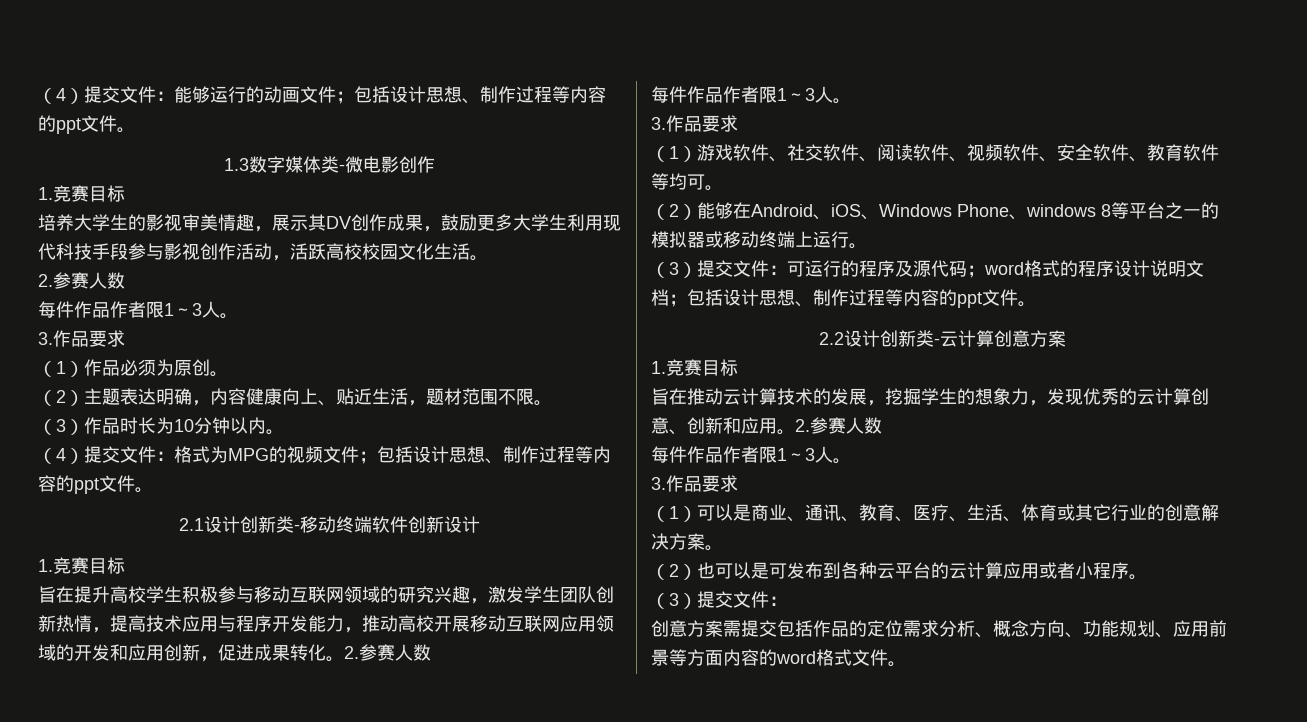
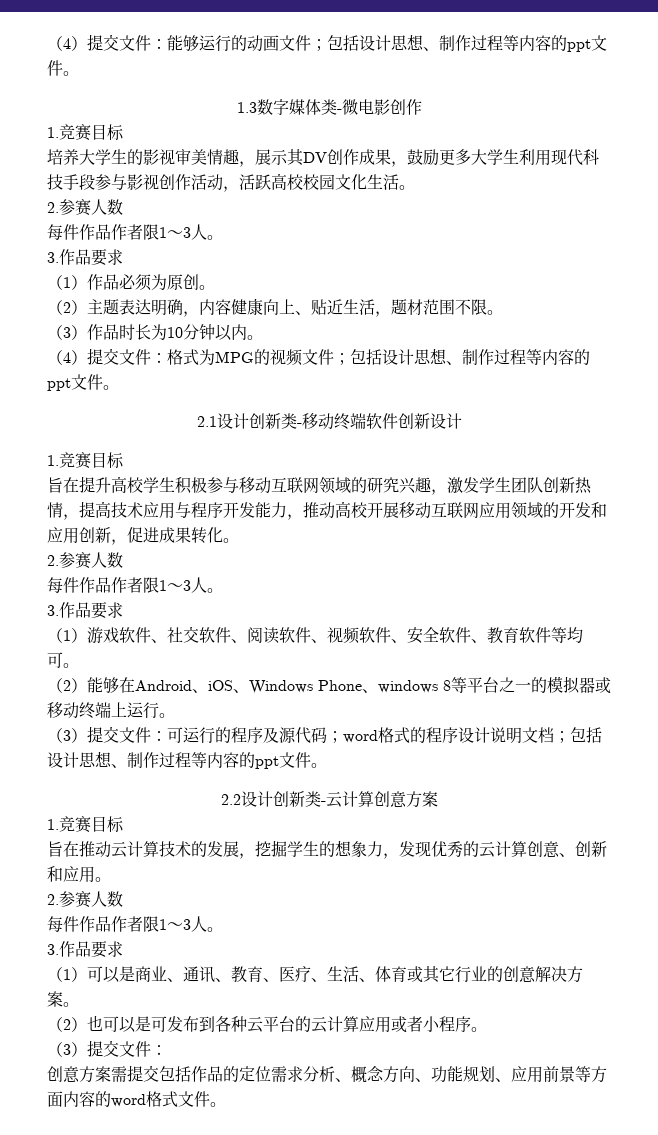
(344, 659) none -> (239, 540) //
(795, 432) none -> (111, 879) //

